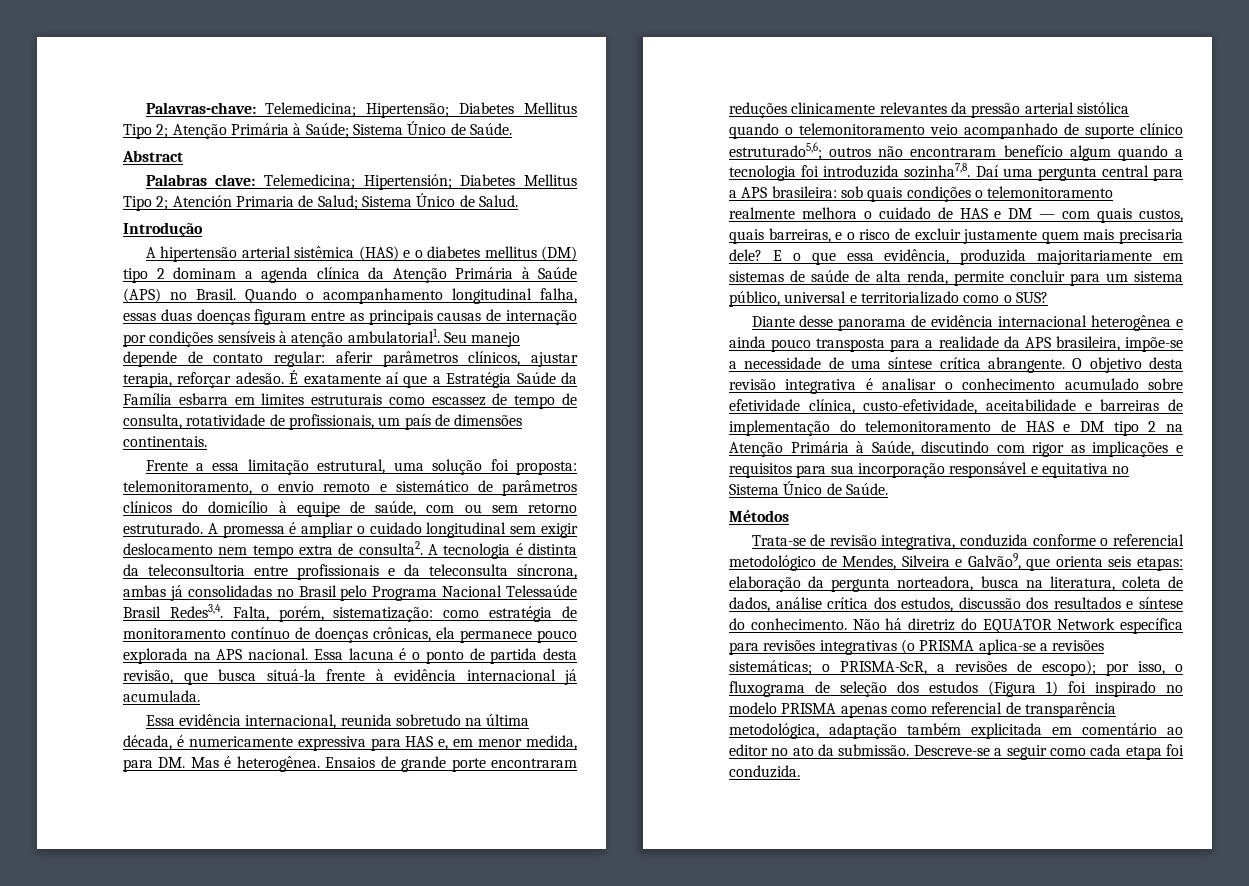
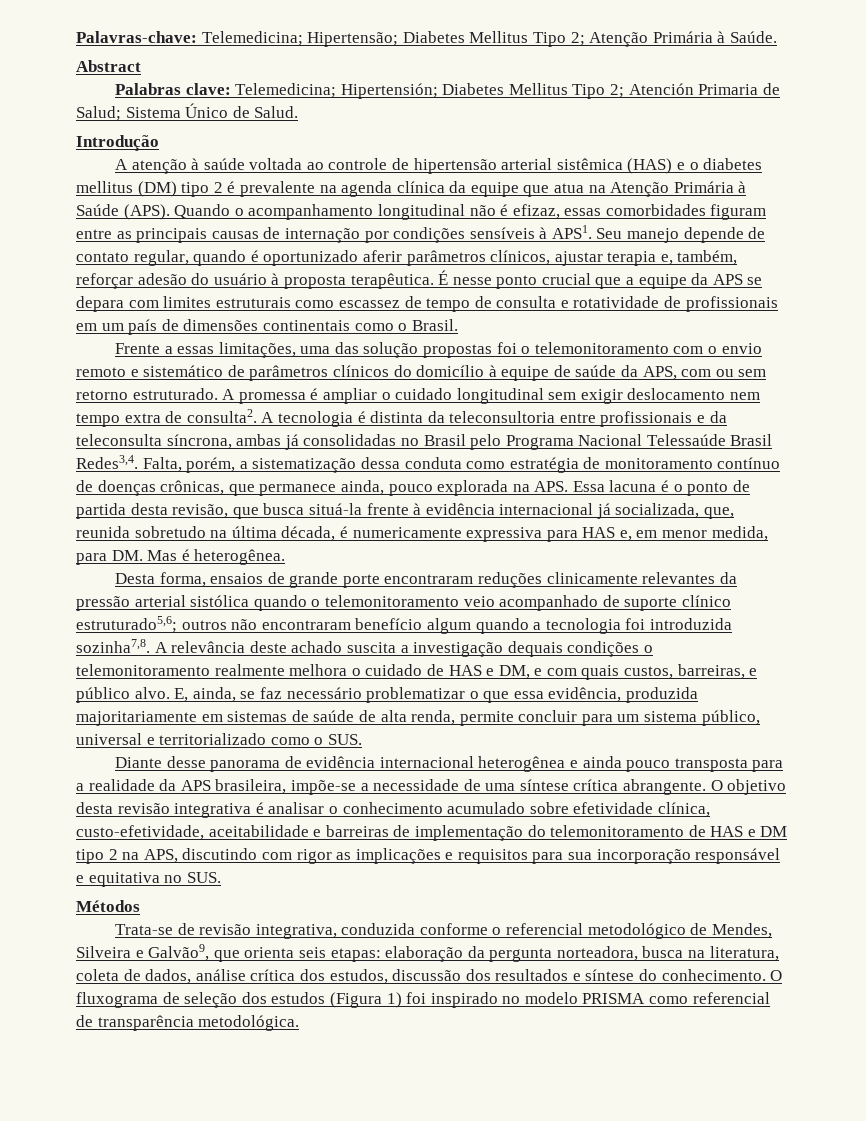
[305,121,466,138] Saúde; Sistema Único de -> (726, 37) none
(156, 252) none -> [131,158,410,174] atenção à saúde voltada ao controle de
[173,267,384,283] dominam a agenda clínica da -> [227,181,606,197] é prevalente na agenda clínica da equipe que atua na
[123,288,236,303] (APS) no Brasil. -> [123,204,170,220] (APS).
[540,288,577,303] [123,309,250,325] falha, essas duas doenças -> [469,204,706,219] não é efizaz, essas comorbidades
[291,328,440,347] atenção ambulatorial1. -> [551,225,592,239] APS1.
[274,351,578,367] [123,370,577,388] [123,393,255,405] regular: aferir parâmetros clínicos, ajustar terapia, reforçar adesão. É exatamente aí que a Estratégia Saúde da Família esbarra em -> [133,250,738,266] [76,270,763,289] [76,296,159,312] regular, quando é oportunizado aferir parâmetros clínicos, ajustar terapia e, também, reforçar adesão do usuário à proposta terapêutica. É nesse ponto crucial que a equipe da APS se depara com
[123,414,523,430] [123,436,207,447] [145,459,577,475] [123,480,252,495] consulta, rotatividade de profissionais, um país de dimensões continentais. // Frente a essa limitação estrutural, uma solução foi proposta: telemonitoramento, -> [496,296,778,312] [76,319,458,335] [114,342,704,358] consulta e rotatividade de profissionais em um país de dimensões continentais como o Brasil. // Frente a essas limitações, uma das solução propostas foi o telemonitoramento com
[375,501,417,516] saúde, -> [575,365,677,380] saúde da APS,
[333,607,434,622] sistematização: -> [239,457,462,473] a sistematização dessa conduta
[436,627,532,643] ela permanece -> [228,480,384,496] que permanece ainda,
[216,648,309,660] APS nacional. -> [534,481,569,492] APS.
[123,690,200,702] [145,714,337,729] acumulada. // Essa evidência internacional, -> [615,503,735,519] socializada, que,
[325,757,376,768] Ensaios -> [114,572,264,587] // Desta forma, ensaios
[975,165,1183,181] [729,186,903,202] Daí uma pergunta central para a APS brasileira: sob quais -> [154,641,563,657] A relevância deste achado suscita a investigação dequais
[1008,208,1056,219] DM — -> [498,665,543,679] DM, e
[729,229,764,244] quais -> (674, 672) none
[846,228,1183,244] [729,249,782,261] o risco de excluir justamente quem mais precisaria dele? E -> [76,687,466,703] público alvo. E, ainda, se faz necessário problematizar
[1015,292,1048,303] SUS? -> [327,734,362,745] SUS.
[729,441,914,457] Atenção Primária à Saúde, -> [143,849,178,863] APS,
[729,481,888,495] Sistema Único de Saúde. -> [186,872,221,883] SUS.
[852,618,1183,634] [729,639,1105,655] [729,660,1183,676] Não há diretriz do EQUATOR Network específica para revisões integrativas (o PRISMA aplica-se a revisões sistemáticas; o PRISMA-ScR, a revisões de escopo); por isso, o -> [770,970,783,981] O
[840,705,887,718] apenas -> (646, 998) none
[729,723,1183,739] [729,744,1184,760] [729,765,800,778] metodológica, adaptação também explicitada em comentário ao editor no ato da submissão. Descreve-se a seguir como cada etapa foi conduzida. -> [198,1015,300,1031] metodológica.

